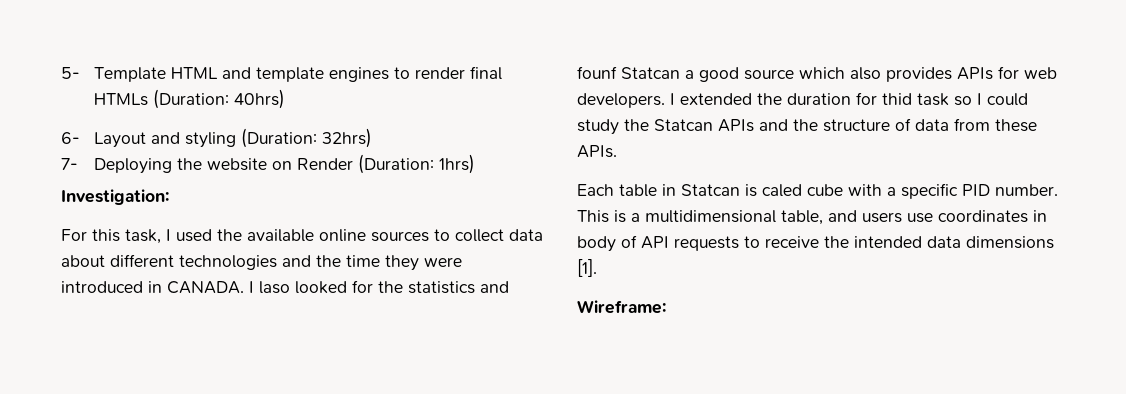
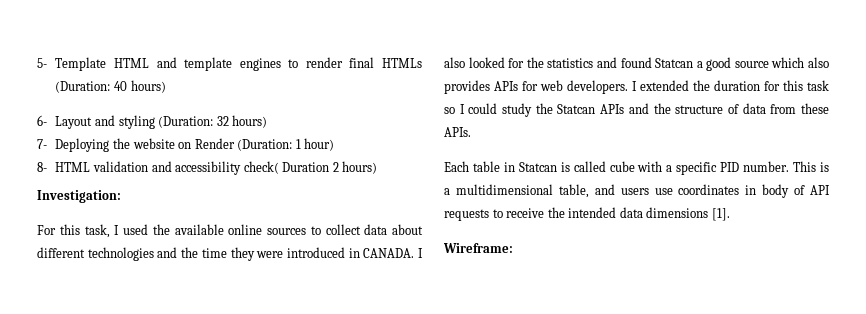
[234,89,286,109] 40hrs) -> [113,80,166,93] 40 hours)
[322,128,373,148] 32hrs) -> [216,115,268,128] 32 hours)
[439,154,476,174] 1hrs) -> [295,138,335,151] [37,161,378,175] 1 hour) // 8- HTML validation and accessibility check( Duration 2 hours)
[259,281,290,294] laso -> [444,57,465,68] also
[577,66,617,79] founf -> [620,57,652,68] found
[882,93,912,105] thid -> [783,80,803,91] this
[762,184,802,197] caled -> [573,161,606,172] called

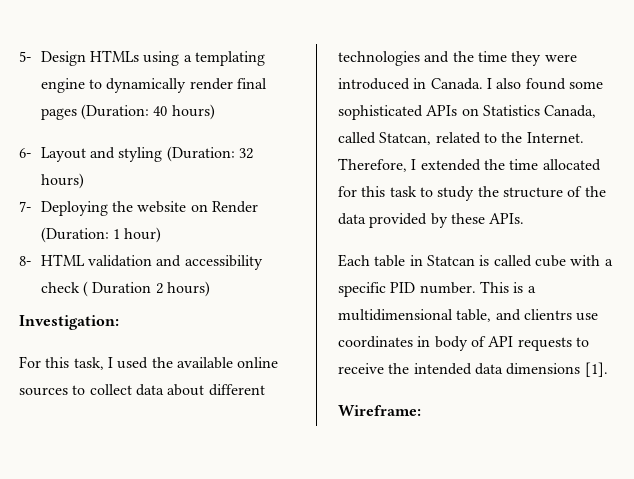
[55,57,299,71] Template HTML and template engines to -> [40,50,265,66] [40,78,187,93] Design HTMLs using a templating engine to dynamically
[382,58,422,68] HTMLs -> [40,108,77,120] pages
[243,161,279,174] check( -> [40,281,89,297] check (
[363,248,415,258] CANADA. -> [430,78,483,90] Canada.
[468,57,829,71] [444,80,628,94] looked for the statistics and found Statcan a good source which also provides APIs for web developers. -> [525,78,603,90] [338,105,597,120] [338,132,584,145] [338,158,407,172] found some sophisticated APIs on Statistics Canada, called Statcan, related to the Internet. Therefore,
[714,80,760,91] duration -> [509,159,601,171] time allocated
[444,103,797,117] so I could study the Statcan APIs and the structure of data from -> [419,186,606,201] [338,213,448,228] to study the structure of the data provided by
[620,188,649,195] users -> [523,309,572,320] clientrs

